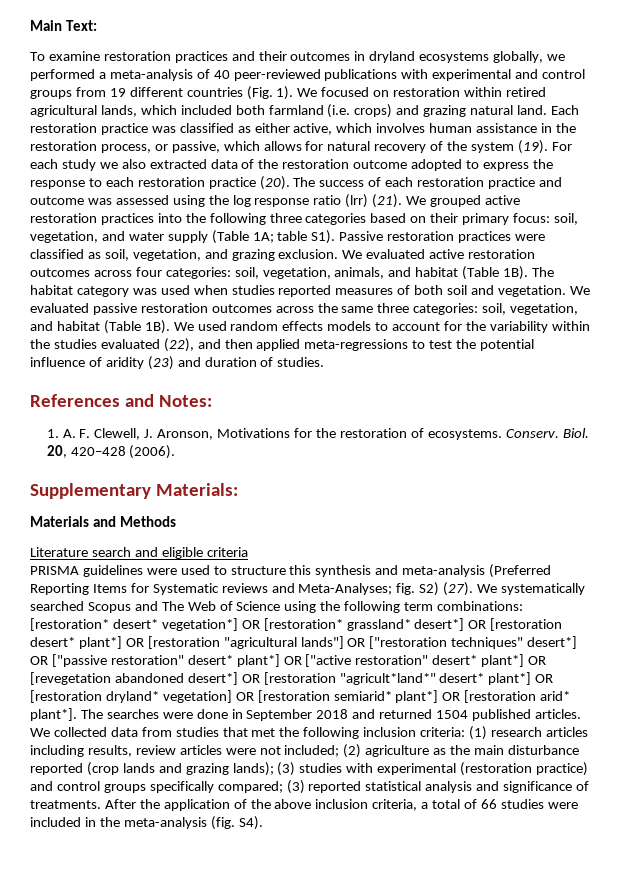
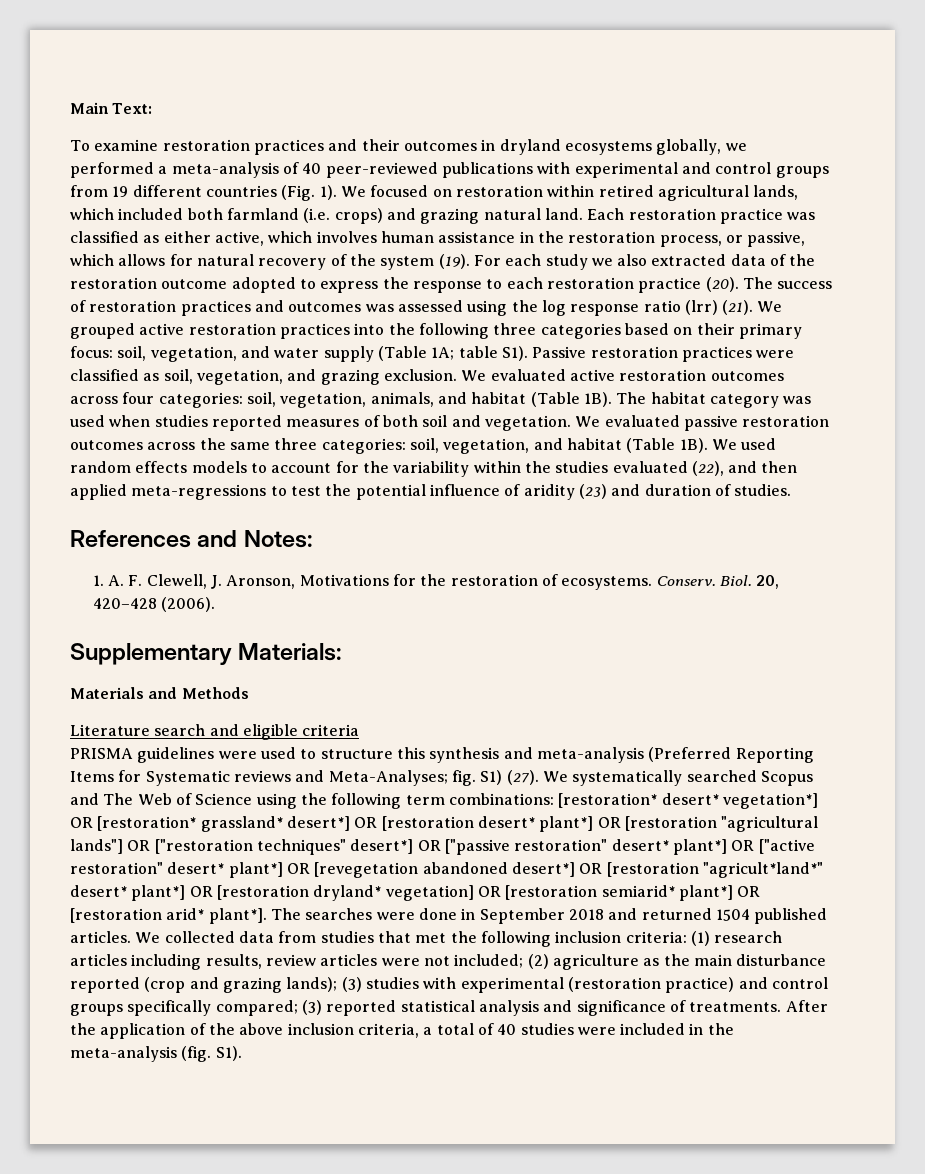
[385,177,562,189] [30,196,84,205] each restoration practice and outcome -> [89,300,362,316] restoration practices and outcomes
[419,582,440,596] S2) -> [480,770,503,785] S1)
[122,763,155,773] lands -> (186, 985) none
[480,799,497,809] 66 -> [497,1024,517,1035] 40
[238,816,263,830] S4). -> [215,1046,242,1061] S1).

